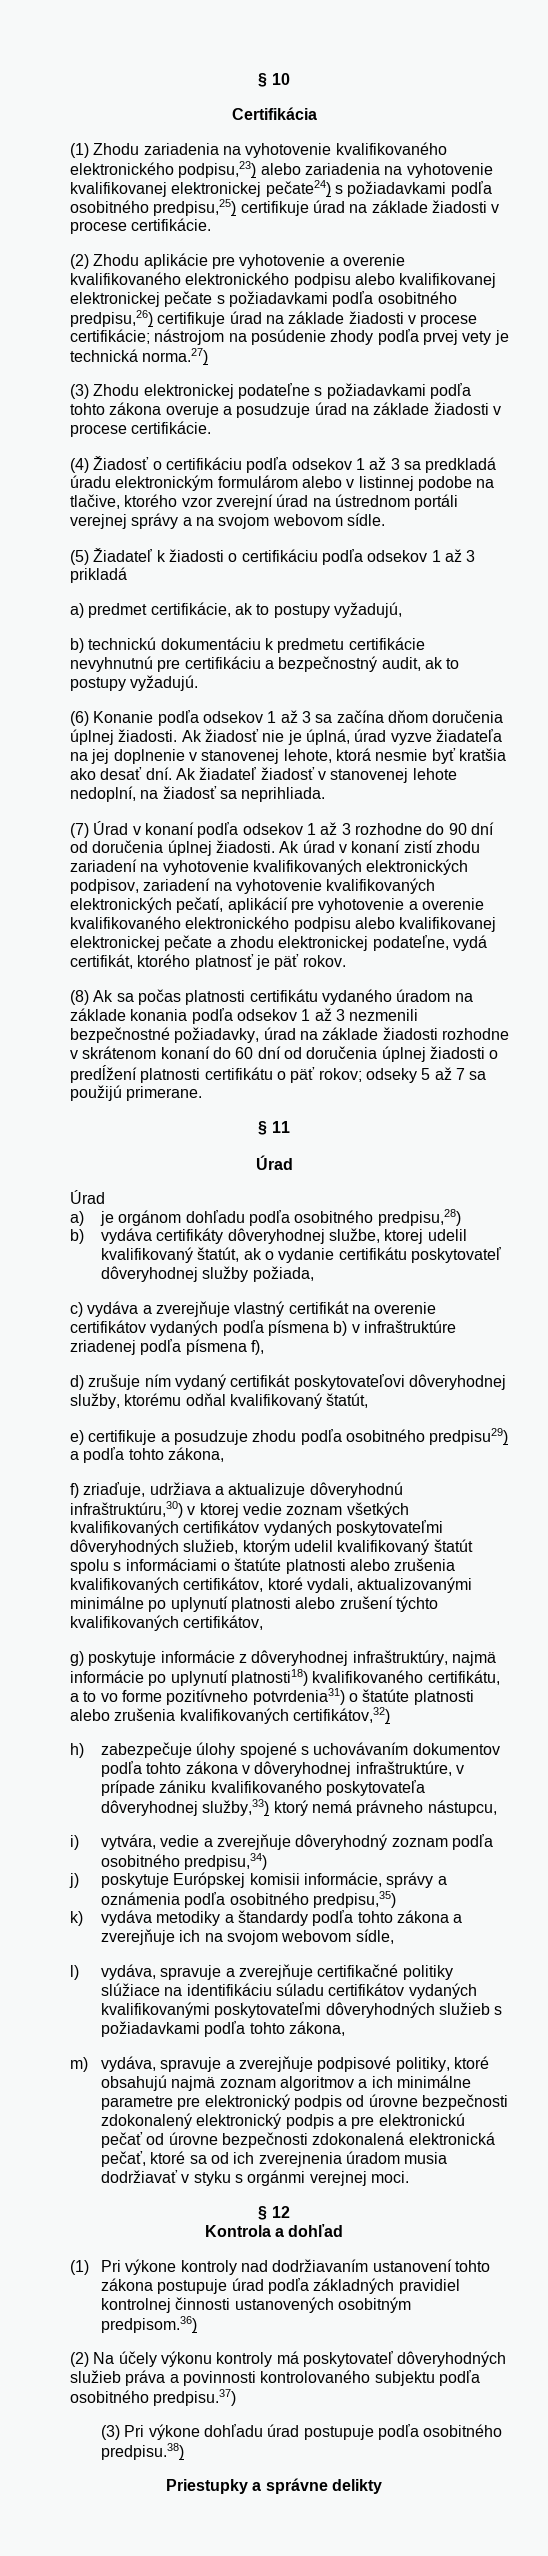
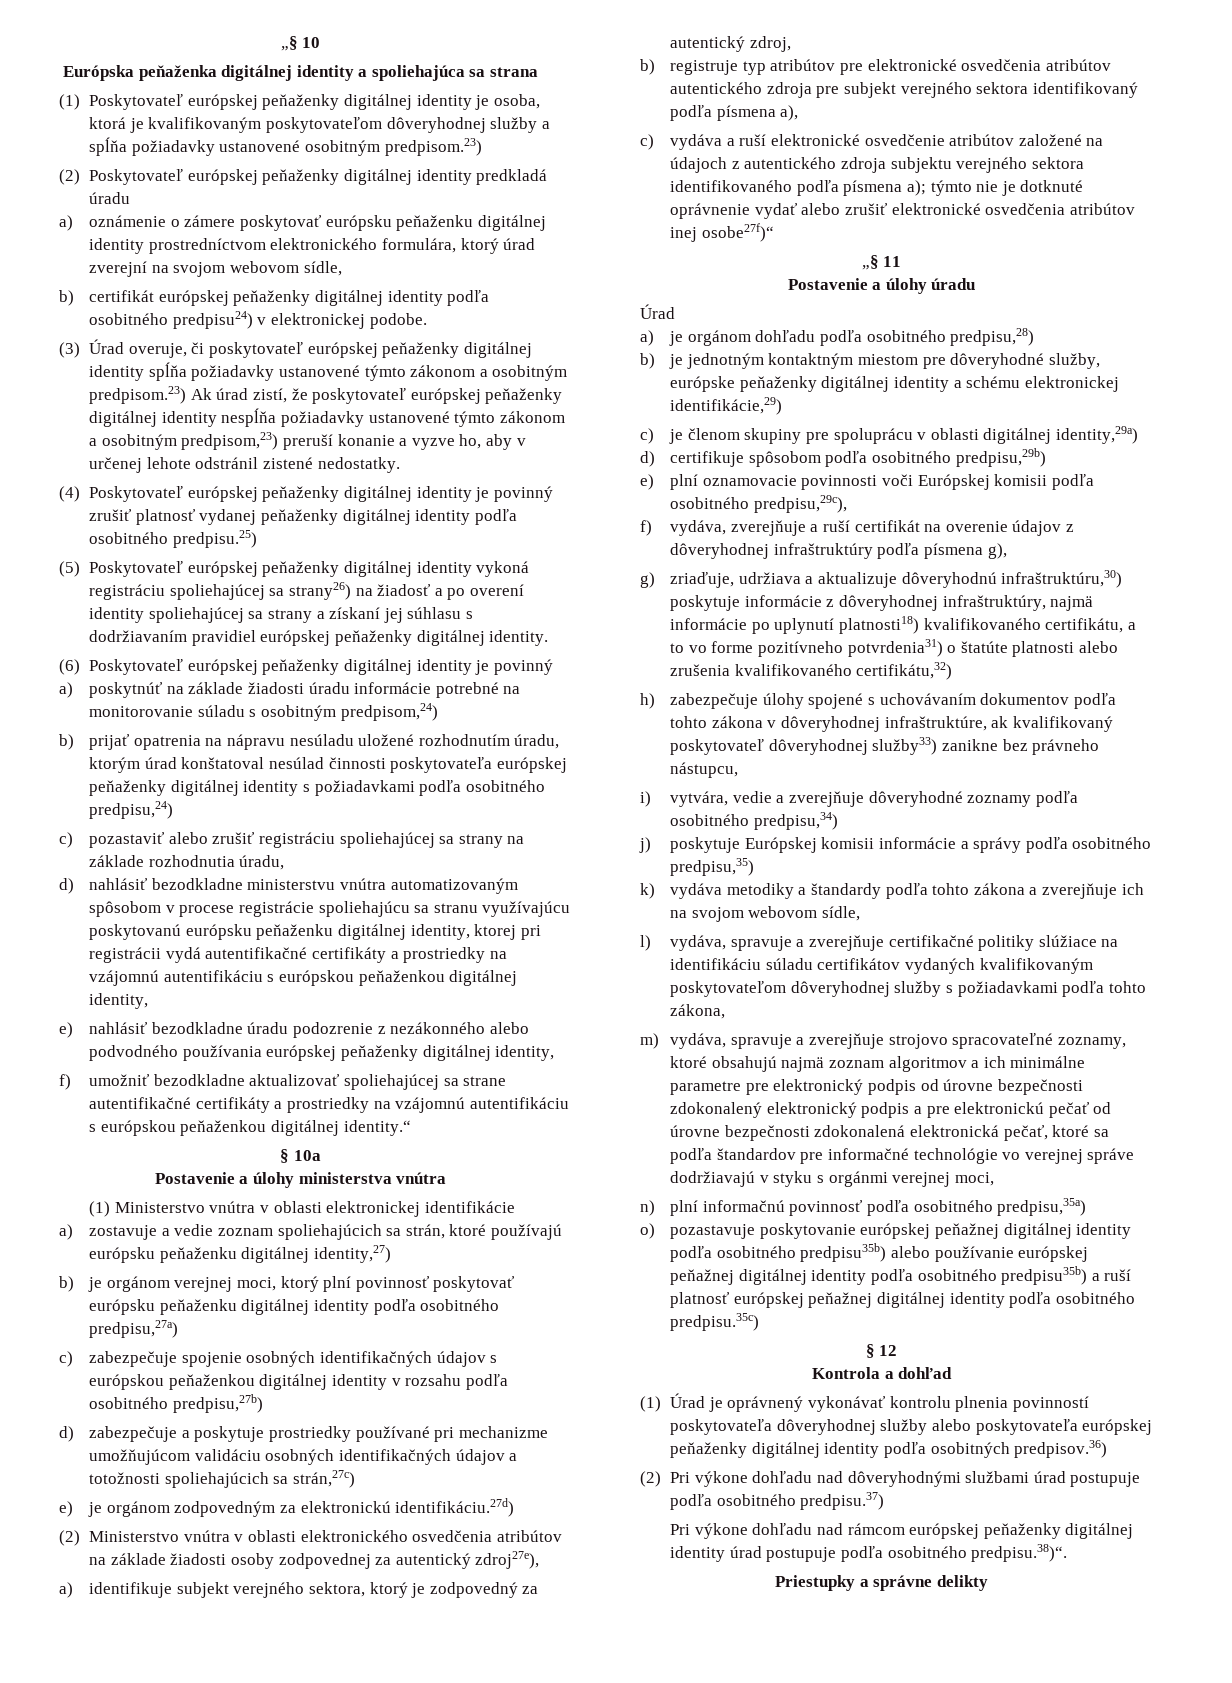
[258,73,268,87] § -> [280,36,298,51] „§
[231,107,317,120] [70,142,447,158] [70,161,493,178] [70,180,492,197] [70,199,500,216] [70,218,212,234] [70,253,405,269] [70,272,497,288] [70,291,457,307] [70,310,478,327] [70,329,509,345] [70,348,209,365] [70,383,471,399] [70,402,501,418] [70,421,212,437] [70,456,497,473] [70,475,495,491] [70,494,459,510] [70,513,385,529] [70,548,476,565] [70,567,128,583] [70,602,402,618] [70,637,425,653] [70,656,460,672] [70,675,199,691] [70,710,504,726] [70,729,502,745] [70,748,506,764] [70,767,457,783] [70,786,326,802] [70,821,494,838] [70,840,480,856] [70,859,469,875] [70,878,436,894] [70,897,484,913] [70,916,497,932] [70,935,487,951] [70,954,346,970] [70,989,473,1005] [70,1008,419,1024] [70,1027,509,1043] [70,1046,499,1062] [70,1065,487,1083] [70,1085,203,1101] [258,1121,290,1135] [255,1155,293,1170] [70,1190,106,1204] Certifikácia // (1) Zhodu zariadenia na vyhotovenie kvalifikovaného elektronického podpisu,23) alebo zariadenia na vyhotovenie kvalifikovanej elektronickej pečate24) s požiadavkami podľa osobitného predpisu,25) certifikuje úrad na základe žiadosti v procese certifikácie. // (2) Zhodu aplikácie pre vyhotovenie a overenie kvalifikovaného elektronického podpisu alebo kvalifikovanej elektronickej pečate s požiadavkami podľa osobitného predpisu,26) certifikuje úrad na základe žiadosti v procese certifikácie; nástrojom na posúdenie zhody podľa prvej vety je technická norma.27) // (3) Zhodu elektronickej podateľne s požiadavkami podľa tohto zákona overuje a posudzuje úrad na základe žiadosti v procese certifikácie. // (4) Žiadosť o certifikáciu podľa odsekov 1 až 3 sa predkladá úradu elektronickým formulárom alebo v listinnej podobe na tlačive, ktorého vzor zverejní úrad na ústrednom portáli verejnej správy a na svojom webovom sídle. // (5) Žiadateľ k žiadosti o certifikáciu podľa odsekov 1 až 3 prikladá // a) predmet certifikácie, ak to postupy vyžadujú, // b) technickú dokumentáciu k predmetu certifikácie nevyhnutnú pre certifikáciu a bezpečnostný audit, ak to postupy vyžadujú. // (6) Konanie podľa odsekov 1 až 3 sa začína dňom doručenia úplnej žiadosti. Ak žiadosť nie je úplná, úrad vyzve žiadateľa na jej doplnenie v stanovenej lehote, ktorá nesmie byť kratšia ako desať dní. Ak žiadateľ žiadosť v stanovenej lehote nedoplní, na žiadosť sa neprihliada. // (7) Úrad v konaní podľa odsekov 1 až 3 rozhodne do 90 dní od doručenia úplnej žiadosti. Ak úrad v konaní zistí zhodu zariadení na vyhotovenie kvalifikovaných elektronických podpisov, zariadení na vyhotovenie kvalifikovaných elektronických pečatí, aplikácií pre vyhotovenie a overenie kvalifikovaného elektronického podpisu alebo kvalifikovanej elektronickej pečate a zhodu elektronickej podateľne, vydá certifikát, ktorého platnosť je päť rokov. // (8) Ak sa počas platnosti certifikátu vydaného úradom na základe konania podľa odsekov 1 až 3 nezmenili bezpečnostné požiadavky, úrad na základe žiadosti rozhodne v skrátenom konaní do 60 dní od doručenia úplnej žiadosti o predĺžení platnosti certifikátu o päť rokov; odseky 5 až 7 sa použijú primerane. // § 11 // Úrad // Úrad -> [62,65,539,81] [59,94,540,110] [89,117,550,133] [89,137,482,156] [59,169,548,185] [89,192,131,204] [59,215,546,231] [89,238,536,254] [89,261,342,277] [59,290,490,306] [89,311,427,329] [59,339,532,358] [89,362,568,381] [89,386,563,404] [89,408,565,427] [89,432,526,450] [89,457,400,473] [59,486,553,502] [89,509,517,525] [89,530,257,548] [59,561,530,577] [89,582,524,600] [89,607,473,623] [89,630,549,646] [59,659,553,675] [59,682,521,698] [89,703,438,721] [59,734,560,750] [89,757,567,773] [89,780,545,796] [89,801,174,819] [59,832,525,848] [89,855,285,870] [59,878,518,894] [89,901,571,917] [89,924,541,940] [89,947,507,963] [89,970,518,986] [89,993,149,1009] [59,1022,529,1038] [89,1045,555,1061] [59,1074,507,1090] [89,1097,569,1113] [89,1120,411,1136] [280,1149,321,1163] [154,1172,447,1188] [89,1201,515,1217] [59,1224,562,1240] [89,1245,392,1263] [59,1276,515,1292] [89,1299,500,1315] [89,1320,179,1338] [59,1351,498,1367] [89,1374,508,1390] [89,1394,263,1413] [59,1426,548,1442] [89,1449,518,1465] [89,1470,356,1488] [59,1498,515,1517] [59,1530,562,1546] [89,1551,540,1569] [59,1582,539,1598] [670,36,791,52] [640,59,1111,75] [670,82,1138,98] [670,105,799,121] [640,134,1104,150] [670,157,1084,173] [670,180,1084,196] [670,203,1135,219] [670,223,774,242] [861,255,902,270] [787,278,976,294] [640,304,676,319] Európska peňaženka digitálnej identity a spoliehajúca sa strana // (1) Poskytovateľ európskej peňaženky digitálnej identity je osoba, ktorá je kvalifikovaným poskytovateľom dôveryhodnej služby a spĺňa požiadavky ustanovené osobitným predpisom.23) // (2) Poskytovateľ európskej peňaženky digitálnej identity predkladá úradu // a) oznámenie o zámere poskytovať európsku peňaženku digitálnej identity prostredníctvom elektronického formulára, ktorý úrad zverejní na svojom webovom sídle, // b) certifikát európskej peňaženky digitálnej identity podľa osobitného predpisu24) v elektronickej podobe. // (3) Úrad overuje, či poskytovateľ európskej peňaženky digitálnej identity spĺňa požiadavky ustanovené týmto zákonom a osobitným predpisom.23) Ak úrad zistí, že poskytovateľ európskej peňaženky digitálnej identity nespĺňa požiadavky ustanovené týmto zákonom a osobitným predpisom,23) preruší konanie a vyzve ho, aby v určenej lehote odstránil zistené nedostatky. // (4) Poskytovateľ európskej peňaženky digitálnej identity je povinný zrušiť platnosť vydanej peňaženky digitálnej identity podľa osobitného predpisu.25) // (5) Poskytovateľ európskej peňaženky digitálnej identity vykoná registráciu spoliehajúcej sa strany26) na žiadosť a po overení identity spoliehajúcej sa strany a získaní jej súhlasu s dodržiavaním pravidiel európskej peňaženky digitálnej identity. // (6) Poskytovateľ európskej peňaženky digitálnej identity je povinný // a) poskytnúť na základe žiadosti úradu informácie potrebné na monitorovanie súladu s osobitným predpisom,24) // b) prijať opatrenia na nápravu nesúladu uložené rozhodnutím úradu, ktorým úrad konštatoval nesúlad činnosti poskytovateľa európskej peňaženky digitálnej identity s požiadavkami podľa osobitného predpisu,24) // c) pozastaviť alebo zrušiť registráciu spoliehajúcej sa strany na základe rozhodnutia úradu, // d) nahlásiť bezodkladne ministerstvu vnútra automatizovaným spôsobom v procese registrácie spoliehajúcu sa stranu využívajúcu poskytovanú európsku peňaženku digitálnej identity, ktorej pri registrácii vydá autentifikačné certifikáty a prostriedky na vzájomnú autentifikáciu s európskou peňaženkou digitálnej identity, // e) nahlásiť bezodkladne úradu podozrenie z nezákonného alebo podvodného používania európskej peňaženky digitálnej identity, // f) umožniť bezodkladne aktualizovať spoliehajúcej sa strane autentifikačné certifikáty a prostriedky na vzájomnú autentifikáciu s európskou peňaženkou digitálnej identity.“ // § 10a // Postavenie a úlohy ministerstva vnútra // (1) Ministerstvo vnútra v oblasti elektronickej identifikácie // a) zostavuje a vedie zoznam spoliehajúcich sa strán, ktoré používajú európsku peňaženku digitálnej identity,27) // b) je orgánom verejnej moci, ktorý plní povinnosť poskytovať európsku peňaženku digitálnej identity podľa osobitného predpisu,27a) // c) zabezpečuje spojenie osobných identifikačných údajov s európskou peňaženkou digitálnej identity v rozsahu podľa osobitného predpisu,27b) // d) zabezpečuje a poskytuje prostriedky používané pri mechanizme umožňujúcom validáciu osobných identifikačných údajov a totožnosti spoliehajúcich sa strán,27c) // e) je orgánom zodpovedným za elektronickú identifikáciu.27d) // (2) Ministerstvo vnútra v oblasti elektronického osvedčenia atribútov na základe žiadosti osoby zodpovednej za autentický zdroj27e), // a) identifikuje subjekt verejného sektora, ktorý je zodpovedný za autentický zdroj, // b) registruje typ atribútov pre elektronické osvedčenia atribútov autentického zdroja pre subjekt verejného sektora identifikovaný podľa písmena a), // c) vydáva a ruší elektronické osvedčenie atribútov založené na údajoch z autentického zdroja subjektu verejného sektora identifikovaného podľa písmena a); týmto nie je dotknuté oprávnenie vydať alebo zrušiť elektronické osvedčenia atribútov inej osobe27f)“ // „§ 11 // Postavenie a úlohy úradu // Úrad
[101,1228,467,1244] [101,1247,502,1263] [101,1266,314,1282] [70,1301,437,1317] [70,1320,456,1336] [70,1339,265,1355] [70,1374,506,1390] [70,1393,369,1409] [70,1428,509,1445] [70,1447,225,1463] [70,1483,80,1498] vydáva certifikáty dôveryhodnej službe, ktorej udelil kvalifikovaný štatút, ak o vydanie certifikátu poskytovateľ dôveryhodnej služby požiada, // c) vydáva a zverejňuje vlastný certifikát na overenie certifikátov vydaných podľa písmena b) v infraštruktúre zriadenej podľa písmena f), // d) zrušuje ním vydaný certifikát poskytovateľovi dôveryhodnej služby, ktorému odňal kvalifikovaný štatút, // e) certifikuje a posudzuje zhodu podľa osobitného predpisu29) a podľa tohto zákona, // f) -> [669,353,1100,369] [670,376,1119,392] [670,397,783,415] [640,426,1138,444] [640,448,1046,467] [640,474,1094,490] [670,495,847,513] [640,520,1074,536] [670,543,1007,559] [640,572,656,588] je jednotným kontaktným miestom pre dôveryhodné služby, európske peňaženky digitálnej identity a schému elektronickej identifikácie,29) // c) je členom skupiny pre spoluprácu v oblasti digitálnej identity,29a) // d) certifikuje spôsobom podľa osobitného predpisu,29b) // e) plní oznamovacie povinnosti voči Európskej komisii podľa osobitného predpisu,29c), // f) vydáva, zverejňuje a ruší certifikát na overenie údajov z dôveryhodnej infraštruktúry podľa písmena g), // g)
[187,1502,409,1518] [70,1520,444,1536] [70,1539,473,1555] [70,1558,456,1574] [70,1577,473,1593] [70,1596,438,1612] [70,1615,264,1631] [70,1651,85,1666] v ktorej vedie zoznam všetkých kvalifikovaných certifikátov vydaných poskytovateľmi dôveryhodných služieb, ktorým udelil kvalifikovaný štatút spolu s informáciami o štatúte platnosti alebo zrušenia kvalifikovaných certifikátov, ktoré vydali, aktualizovanými minimálne po uplynutí platnosti alebo zrušení týchto kvalifikovaných certifikátov, // g) -> (1123, 579) none
[179,1707,391,1724] kvalifikovaných certifikátov,32) -> [734,662,953,680] kvalifikovaného certifikátu,32)
[456,1765,465,1774] [101,1780,426,1796] [101,1799,353,1816] v prípade zániku kvalifikovaného poskytovateľa dôveryhodnej služby,33) ktorý nemá -> [991,716,1113,732] [670,737,1028,755] ak kvalifikovaný poskytovateľ dôveryhodnej služby33) zanikne bez
[295,1834,448,1850] dôveryhodný zoznam -> [868,791,1032,807] dôveryhodné zoznamy
[304,1872,447,1888] [101,1892,181,1905] informácie, správy a oznámenia -> [879,837,1022,853] informácie a správy
[101,2002,491,2018] kvalifikovanými poskytovateľmi dôveryhodných služieb -> [979,958,1093,974] [670,981,942,997] kvalifikovaným poskytovateľom dôveryhodnej služby
[317,2056,450,2072] podpisové politiky, -> [888,1033,1126,1049] strojovo spracovateľné zoznamy,
[211,2151,448,2167] [101,2170,179,2183] od ich zverejnenia úradom musia dodržiavať -> [670,1148,1135,1164] [670,1171,756,1187] podľa štandardov pre informačné technológie vo verejnej správe dodržiavajú
[371,2171,410,2183] moci. -> [954,1172,994,1186] [640,1198,1087,1216] [640,1223,1132,1239] [670,1243,1089,1262] [670,1266,1132,1285] [670,1292,1135,1308] [670,1313,760,1331] moci, // n) plní informačnú povinnosť podľa osobitného predpisu,35a) // o) pozastavuje poskytovanie európskej peňažnej digitálnej identity podľa osobitného predpisu35b) alebo používanie európskej peňažnej digitálnej identity podľa osobitného predpisu35b) a ruší platnosť európskej peňažnej digitálnej identity podľa osobitného predpisu.35c)
[101,2259,491,2275] [101,2278,460,2294] [101,2297,412,2313] [101,2316,198,2333] [70,2351,507,2367] [70,2370,435,2386] Pri výkone kontroly nad dodržiavaním ustanovení tohto zákona postupuje úrad podľa základných pravidiel kontrolnej činnosti ustanovených osobitným predpisom.36) // (2) Na účely výkonu kontroly má poskytovateľ dôveryhodných služieb práva a povinnosti kontrolovaného subjektu -> [670,1393,1089,1412] [670,1419,1153,1435] [670,1440,1108,1458] [640,1471,1141,1487] Úrad je oprávnený vykonávať kontrolu plnenia povinností poskytovateľa dôveryhodnej služby alebo poskytovateľa európskej peňaženky digitálnej identity podľa osobitných predpisov.36) // (2) Pri výkone dohľadu nad dôveryhodnými službami úrad postupuje
[101,2424,503,2440] [101,2443,185,2460] (3) Pri výkone dohľadu úrad postupuje podľa osobitného predpisu.38) -> [670,1523,1134,1539] [670,1544,1068,1562] Pri výkone dohľadu nad rámcom európskej peňaženky digitálnej identity úrad postupuje podľa osobitného predpisu.38)“.

